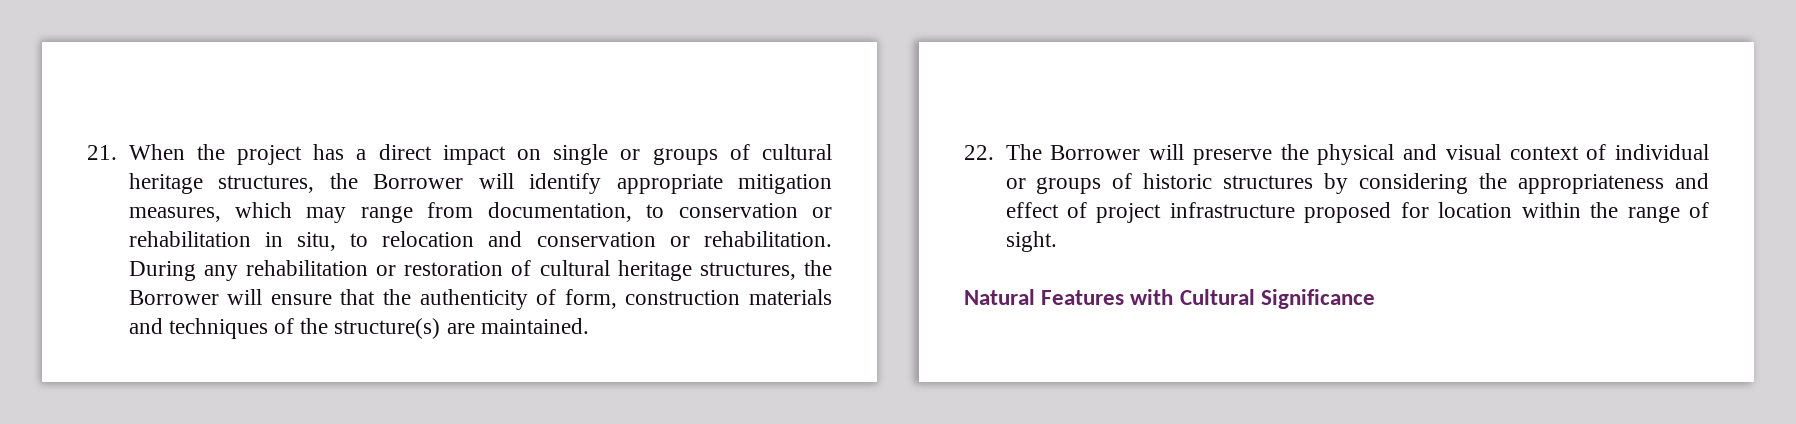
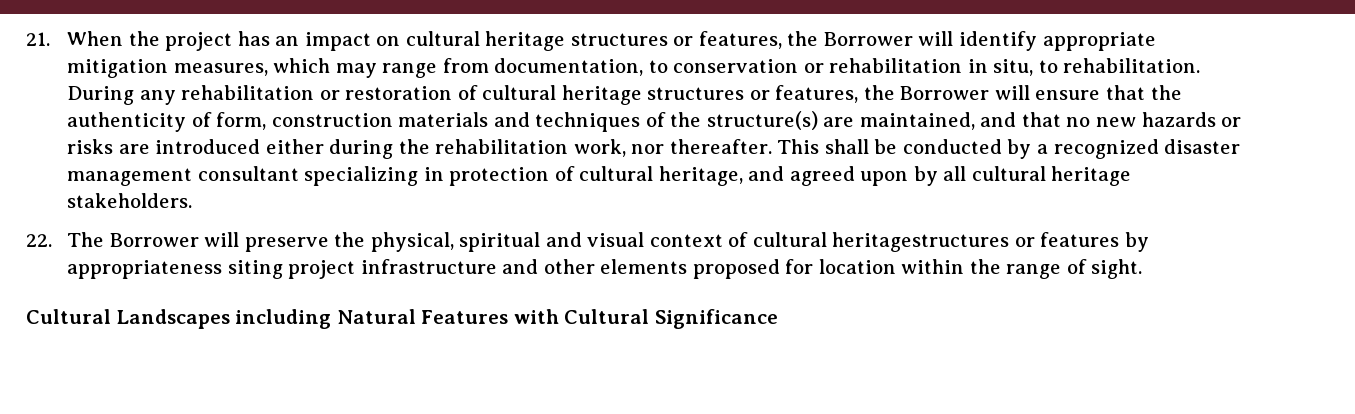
[356,144,832,165] [128,173,314,194] a direct impact on single or groups of cultural heritage structures, -> [275,31,782,51] an impact on cultural heritage structures or features,
[382,231,690,247] relocation and conservation or -> (1058, 66) none
[699,262,796,280] structures, -> [647,85,859,103] structures or features,
[480,318,589,334] maintained. -> [859,112,1242,130] [66,139,1241,159] [66,166,1132,186] [66,193,192,208] maintained, and that no new hazards or risks are introduced either during the rehabilitation work, nor thereafter. This shall be conducted by a recognized disaster management consultant specializing in protection of cultural heritage, and agreed upon by all cultural heritage stakeholders.
[1317,144,1395,165] physical -> [370,232,541,252] physical, spiritual
[1615,144,1709,160] [1005,173,1709,194] [1005,202,1295,223] individual or groups of historic structures by considering the appropriateness and effect of project infrastructure -> [752,232,1149,252] [66,259,688,279] cultural heritagestructures or features by appropriateness siting project infrastructure and other elements
(1057, 241) none -> [26,309,332,329] Cultural Landscapes including

